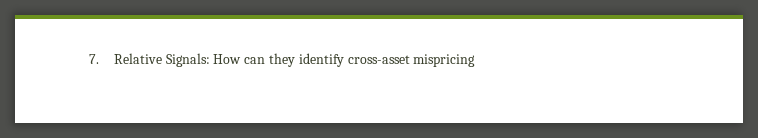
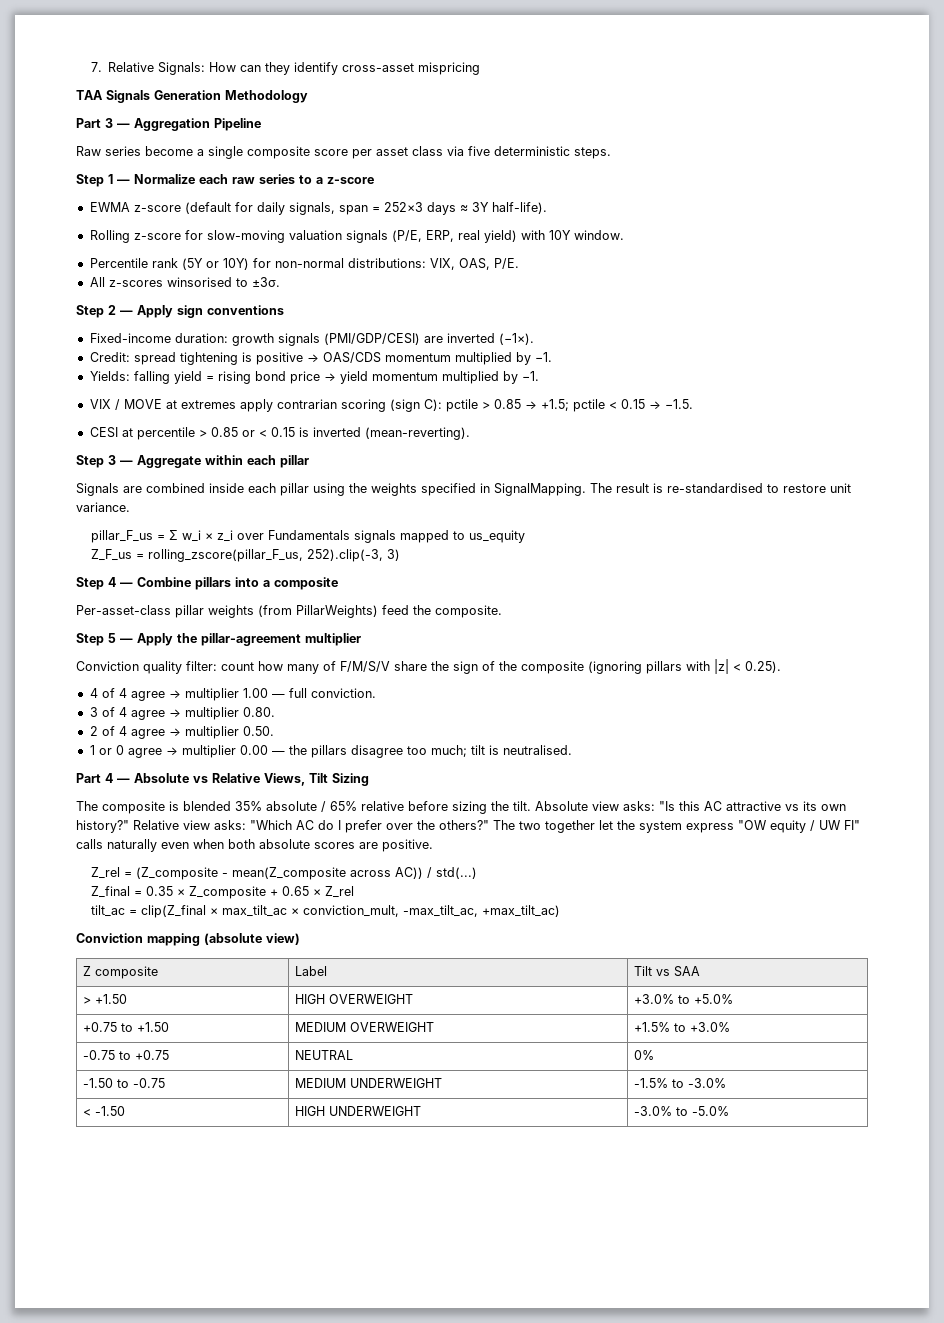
(476, 60) none -> [76,90,308,103] [76,118,261,131] [76,146,611,159] [76,174,374,187] [89,202,547,215] [89,230,624,243] [89,258,519,270] [89,277,280,287] [76,305,284,318] [89,333,534,346] [89,352,552,365] [89,371,539,384] [89,399,693,412] [89,427,470,440] [76,455,309,468] [76,483,851,496] [76,502,130,512] [90,530,525,543] [90,549,400,562] [76,577,338,590] [76,605,502,618] [76,633,361,646] [76,659,781,674] [89,688,376,701] [89,707,275,720] [89,726,274,739] [89,745,572,758] [76,773,369,786] [76,801,846,814] [76,820,860,833] [76,839,433,852] [90,867,477,880] [90,886,354,899] [90,905,560,918] [76,933,300,946] [82,966,158,979] [294,966,327,976] [633,966,700,977] [82,994,127,1004] [294,994,413,1004] [633,994,733,1004] [82,1022,169,1032] [294,1022,434,1032] [633,1022,730,1032] [82,1050,169,1060] [294,1050,353,1060] [633,1050,654,1060] [82,1078,165,1088] [294,1078,442,1088] [633,1078,726,1088] [82,1106,125,1116] [294,1106,421,1116] [633,1106,729,1116] // TAA Signals Generation Methodology // Part 3 — Aggregation Pipeline // Raw series become a single composite score per asset class via five deterministic steps. // Step 1 — Normalize each raw series to a z-score // EWMA z-score (default for daily signals, span = 252×3 days ≈ 3Y half-life). // Rolling z-score for slow-moving valuation signals (P/E, ERP, real yield) with 10Y window. // Percentile rank (5Y or 10Y) for non-normal distributions: VIX, OAS, P/E. // All z-scores winsorised to ±3σ. // Step 2 — Apply sign conventions // Fixed-income duration: growth signals (PMI/GDP/CESI) are inverted (−1×). // Credit: spread tightening is positive → OAS/CDS momentum multiplied by −1. // Yields: falling yield = rising bond price → yield momentum multiplied by −1. // VIX / MOVE at extremes apply contrarian scoring (sign C): pctile > 0.85 → +1.5; pctile < 0.15 → −1.5. // CESI at percentile > 0.85 or < 0.15 is inverted (mean-reverting). // Step 3 — Aggregate within each pillar // Signals are combined inside each pillar using the weights specified in SignalMapping. The result is re-standardised to restore unit variance. // pillar_F_us = Σ w_i × z_i over Fundamentals signals mapped to us_equity // Z_F_us = rolling_zscore(pillar_F_us, 252).clip(-3, 3) // Step 4 — Combine pillars into a composite // Per-asset-class pillar weights (from PillarWeights) feed the composite. // Step 5 — Apply the pillar-agreement multiplier // Conviction quality filter: count how many of F/M/S/V share the sign of the composite (ignoring pillars with |z| < 0.25). // 4 of 4 agree → multiplier 1.00 — full conviction. // 3 of 4 agree → multiplier 0.80. // 2 of 4 agree → multiplier 0.50. // 1 or 0 agree → multiplier 0.00 — the pillars disagree too much; tilt is neutralised. // Part 4 — Absolute vs Relative Views, Tilt Sizing // The composite is blended 35% absolute / 65% relative before sizing the tilt. Absolute view asks: "Is this AC attractive vs its own history?" Relative view asks: "Which AC do I prefer over the others?" The two together let the system express "OW equity / UW FI" calls naturally even when both absolute scores are positive. // Z_rel = (Z_composite - mean(Z_composite across AC)) / std(...) // Z_final = 0.35 × Z_composite + 0.65 × Z_rel // tilt_ac = clip(Z_final × max_tilt_ac × conviction_mult, -max_tilt_ac, +max_tilt_ac) // Conviction mapping (absolute view) // Z composite | Label | Tilt vs SAA // > +1.50 | HIGH OVERWEIGHT | +3.0% to +5.0% // +0.75 to +1.50 | MEDIUM OVERWEIGHT | +1.5% to +3.0% // -0.75 to +0.75 | NEUTRAL | 0% // -1.50 to -0.75 | MEDIUM UNDERWEIGHT | -1.5% to -3.0% // < -1.50 | HIGH UNDERWEIGHT | -3.0% to -5.0%

